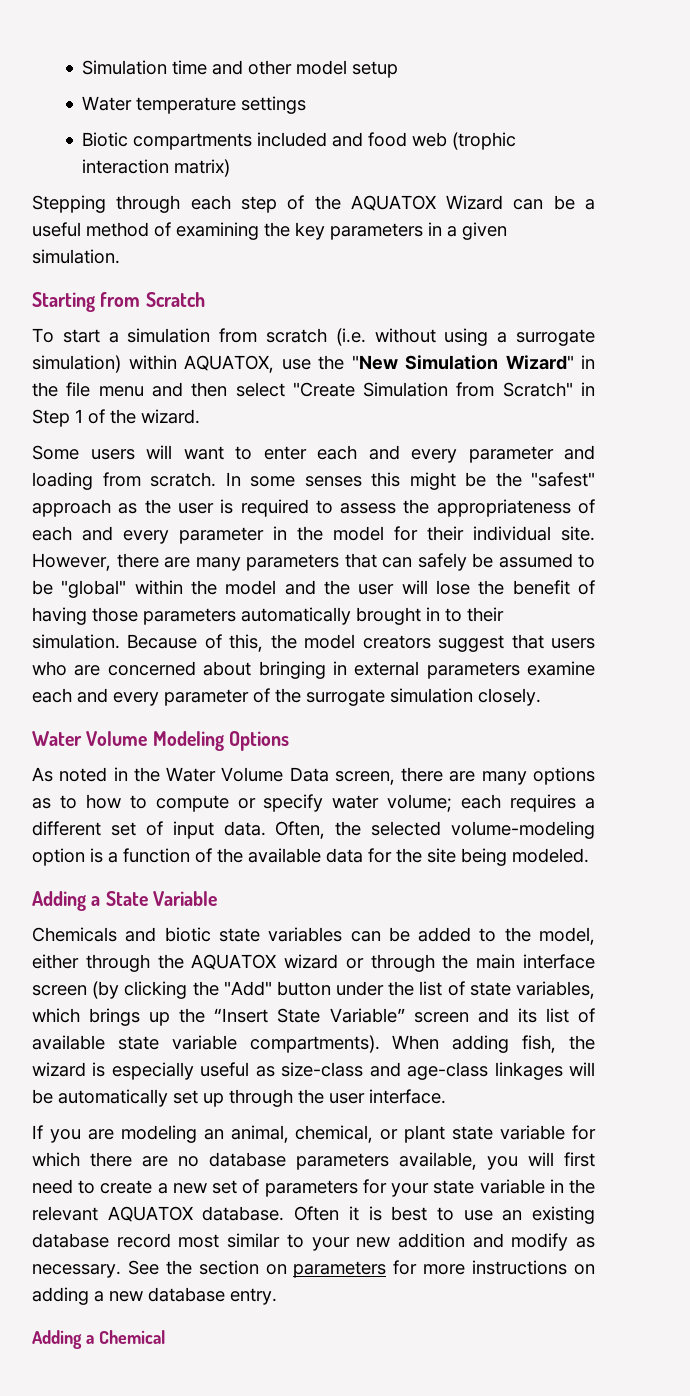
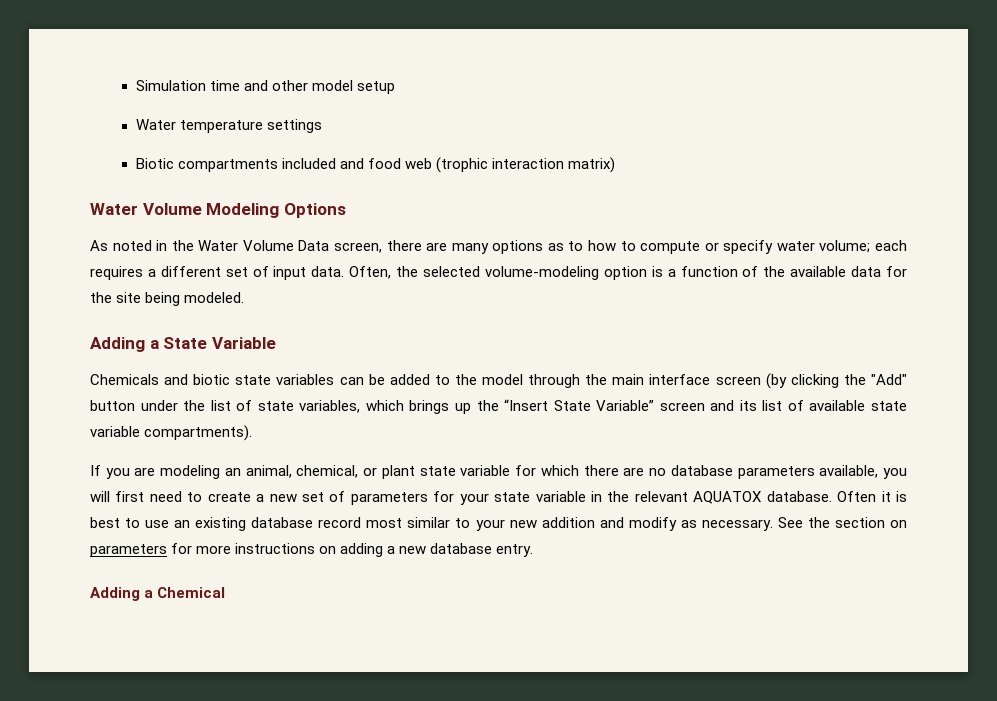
[32,195,595,213] [32,222,507,240] [32,249,120,264] [32,292,205,312] [32,328,595,346] [32,355,595,373] [32,382,595,397] [32,409,200,427] [32,445,595,463] [32,472,595,490] [32,499,595,517] [32,526,595,544] [32,553,595,571] [32,580,595,598] [32,607,504,625] [32,634,596,652] [32,661,595,679] [32,688,541,706] // Stepping through each step of the AQUATOX Wizard can be a useful method of examining the key parameters in a given simulation. // Starting from Scratch // To start a simulation from scratch (i.e. without using a surrogate simulation) within AQUATOX, use the "New Simulation Wizard" in the file menu and then select "Create Simulation from Scratch" in Step 1 of the wizard. // Some users will want to enter each and every parameter and loading from scratch. In some senses this might be the "safest" approach as the user is required to assess the appropriateness of each and every parameter in the model for their individual site. However, there are many parameters that can safely be assumed to be "global" within the model and the user will lose the benefit of having those parameters automatically brought in to their simulation. Because of this, the model creators suggest that users who are concerned about bringing in external parameters examine each and every parameter of the surrogate simulation closely. -> (616, 165) none
[539,927,596,945] [32,954,364,972] model, either through the AQUATOX wizard or -> [482,374,524,385] model
[392,1035,595,1053] [32,1062,596,1080] [32,1089,446,1107] When adding fish, the wizard is especially useful as size-class and age-class linkages will be automatically set up through the user interface. -> (253, 433) none

